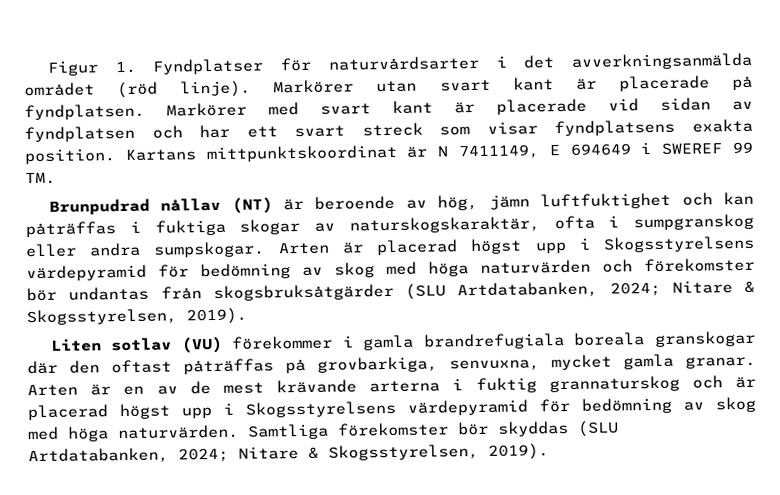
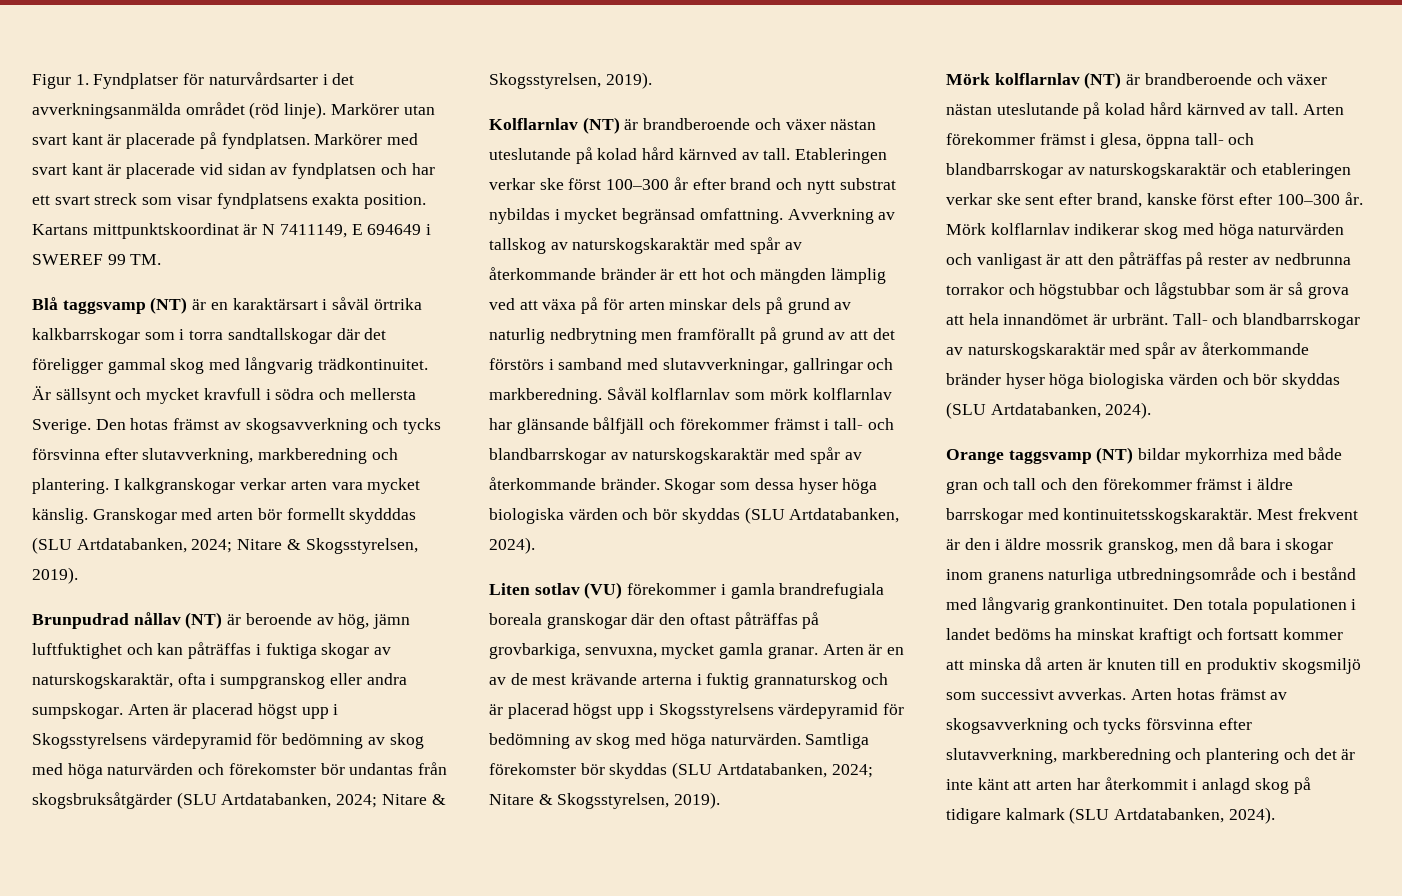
(56, 178) none -> [32,297,422,314] [32,328,387,344] [32,357,428,374] [32,386,416,404] [32,418,442,434] [32,448,398,464] [32,478,421,494] [32,508,417,524] [32,537,418,554] [32,567,78,584] // Blå taggsvamp (NT) är en karaktärsart i såväl örtrika kalkbarrskogar som i torra sandtallskogar där det föreligger gammal skog med långvarig trädkontinuitet. Är sällsynt och mycket kravfull i södra och mellersta Sverige. Den hotas främst av skogsavverkning och tycks försvinna efter slutavverkning, markberedning och plantering. I kalkgranskogar verkar arten vara mycket känslig. Granskogar med arten bör formellt skydddas (SLU Artdatabanken, 2024; Nitare & Skogsstyrelsen, 2019).
(247, 316) none -> [489,117,877,134] [489,147,888,164] [489,177,896,194] [489,208,896,224] [489,237,802,254] [489,267,887,284] [489,297,852,314] [489,327,895,344] [489,358,894,374] [489,387,892,404] [489,417,894,434] [489,447,862,464] [489,477,878,494] [489,507,900,524] [489,537,535,554] // Kolflarnlav (NT) är brandberoende och växer nästan uteslutande på kolad hård kärnved av tall. Etableringen verkar ske först 100–300 år efter brand och nytt substrat nybildas i mycket begränsad omfattning. Avverkning av tallskog av naturskogskaraktär med spår av återkommande bränder är ett hot och mängden lämplig ved att växa på för arten minskar dels på grund av naturlig nedbrytning men framförallt på grund av att det förstörs i samband med slutavverkningar, gallringar och markberedning. Såväl kolflarnlav som mörk kolflarnlav har glänsande bålfjäll och förekommer främst i tall- och blandbarrskogar av naturskogskaraktär med spår av återkommande bränder. Skogar som dessa hyser höga biologiska värden och bör skyddas (SLU Artdatabanken, 2024).
(549, 451) none -> [946,72,1328,89] [946,102,1344,119] [946,133,1255,149] [946,163,1351,179] [946,192,1363,208] [946,223,1345,239] [946,252,1351,269] [946,282,1349,299] [946,313,1361,329] [946,342,1309,359] [946,373,1341,389] [946,402,1152,419] [946,447,1343,464] [946,478,1293,494] [946,508,1358,524] [946,537,1334,554] [946,567,1357,584] [946,597,1357,614] [946,628,1344,644] [946,657,1361,674] [946,688,1288,700] [946,718,1252,734] [946,748,1356,764] [946,777,1311,794] [946,807,1275,824] // Mörk kolflarnlav (NT) är brandberoende och växer nästan uteslutande på kolad hård kärnved av tall. Arten förekommer främst i glesa, öppna tall- och blandbarrskogar av naturskogskaraktär och etableringen verkar ske sent efter brand, kanske först efter 100–300 år. Mörk kolflarnlav indikerar skog med höga naturvärden och vanligast är att den påträffas på rester av nedbrunna torrakor och högstubbar och lågstubbar som är så grova att hela innandömet är urbränt. Tall- och blandbarrskogar av naturskogskaraktär med spår av återkommande bränder hyser höga biologiska värden och bör skyddas (SLU Artdatabanken, 2024). // Orange taggsvamp (NT) bildar mykorrhiza med både gran och tall och den förekommer främst i äldre barrskogar med kontinuitetsskogskaraktär. Mest frekvent är den i äldre mossrik granskog, men då bara i skogar inom granens naturliga utbredningsområde och i bestånd med långvarig grankontinuitet. Den totala populationen i landet bedöms ha minskat kraftigt och fortsatt kommer att minska då arten är knuten till en produktiv skogsmiljö som successivt avverkas. Arten hotas främst av skogsavverkning och tycks försvinna efter slutavverkning, markberedning och plantering och det är inte känt att arten har återkommit i anlagd skog på tidigare kalmark (SLU Artdatabanken, 2024).

